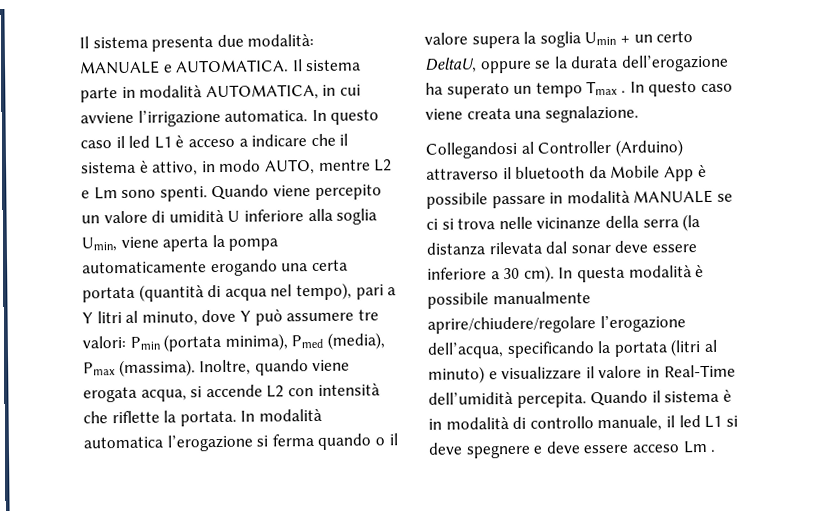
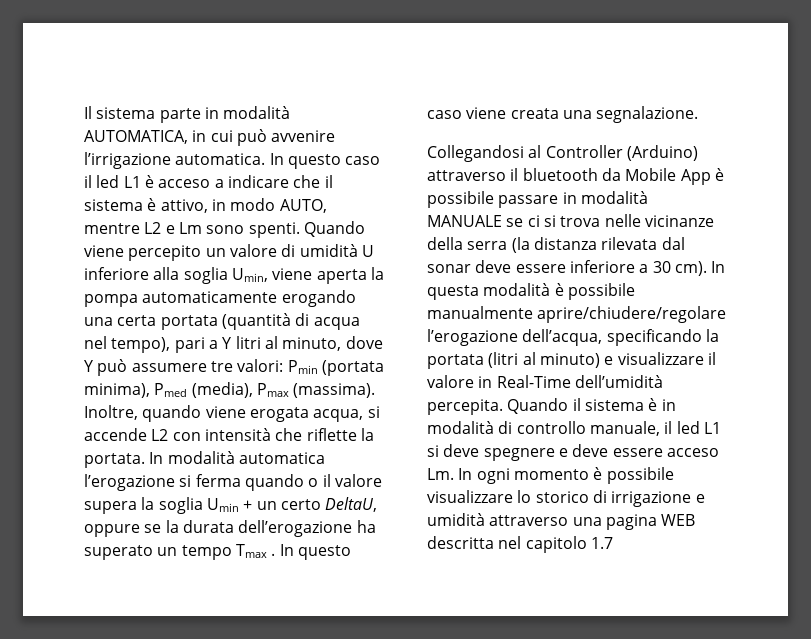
[79,33,315,52] [79,59,362,75] Il sistema presenta due modalità: MANUALE e AUTOMATICA. Il sistema -> [84,106,156,119] Il sistema
[80,111,134,124] avviene -> [236,129,336,146] può avvenire
[682,440,717,454] Lm . -> [427,467,674,484] [427,490,705,507] [427,513,696,530] [427,536,613,553] Lm. In ogni momento è possibile visualizzare lo storico di irrigazione e umidità attraverso una pagina WEB descritta nel capitolo 1.7

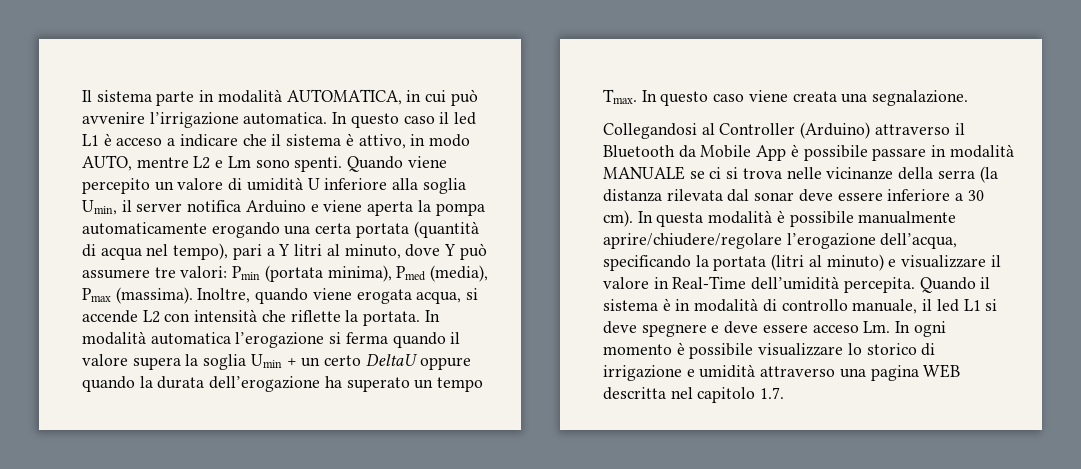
(268, 275) none -> [121,200,319,213] il server notifica Arduino e
[308,478,319,487] o -> (446, 340) none
[325,497,378,512] [84,524,162,537] DeltaU, oppure se -> [365,354,471,370] [82,376,135,392] DeltaU oppure quando
[235,544,276,558] Tmax . -> [603,89,637,104] Tmax.
[522,168,598,181] bluetooth -> [603,145,675,158] Bluetooth
[590,537,613,549] 1.7 -> [760,387,785,399] 1.7.

